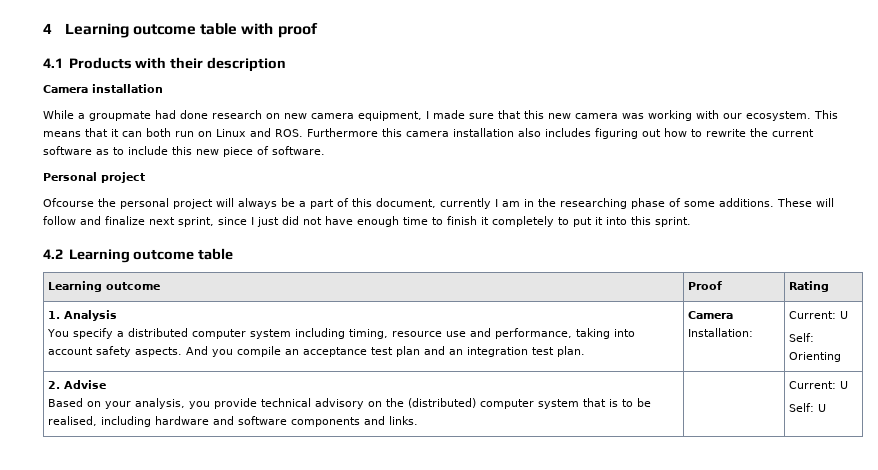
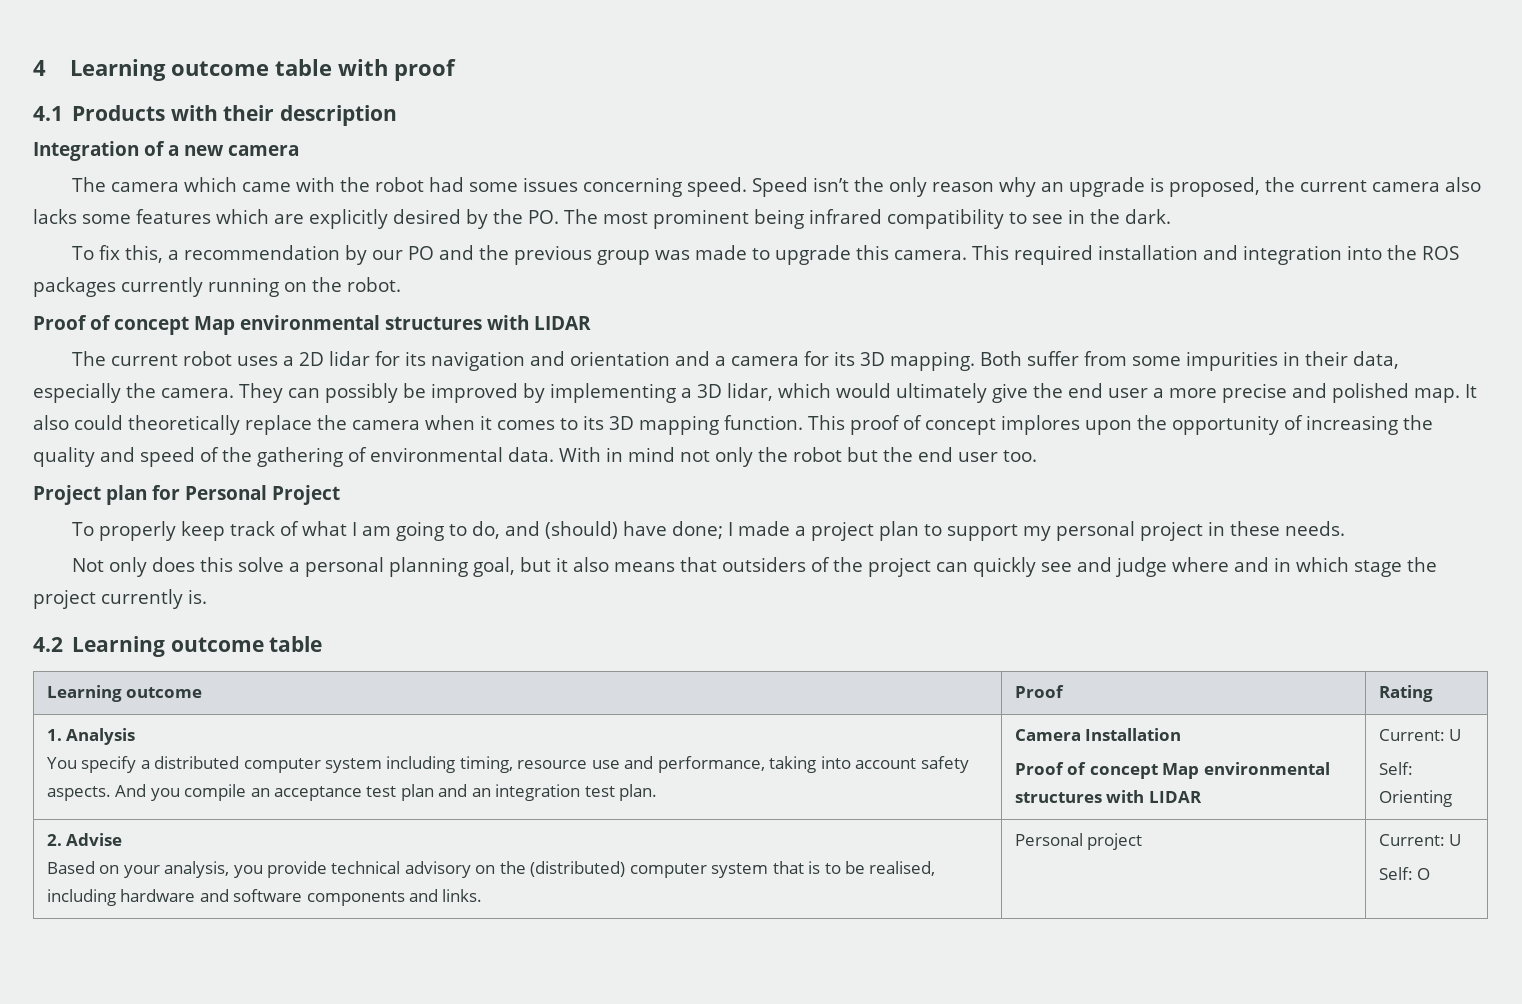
[43,84,163,93] [43,110,838,121] [43,128,814,139] [43,146,325,157] [43,172,145,183] [43,198,834,209] [43,216,691,227] Camera installation // While a groupmate had done research on new camera equipment, I made sure that this new camera was working with our ecosystem. This means that it can both run on Linux and ROS. Furthermore this camera installation also includes figuring out how to rewrite the current software as to include this new piece of software. // Personal project // Ofcourse the personal project will always be a part of this document, currently I am in the researching phase of some additions. These will follow and finalize next sprint, since I just did not have enough time to finish it completely to put it into this sprint. -> [33,141,299,161] [72,177,1482,197] [33,209,1171,229] [72,245,1460,265] [33,277,401,297] [33,315,591,335] [72,351,1400,371] [33,383,1477,403] [33,415,1433,435] [33,447,1037,467] [33,485,340,505] [72,521,1346,541] [72,557,1438,577] [33,589,207,609] Integration of a new camera // The camera which came with the robot had some issues concerning speed. Speed isn’t the only reason why an upgrade is proposed, the current camera also lacks some features which are explicitly desired by the PO. The most prominent being infrared compatibility to see in the dark. // To fix this, a recommendation by our PO and the previous group was made to upgrade this camera. This required installation and integration into the ROS packages currently running on the robot. // Proof of concept Map environmental structures with LIDAR // The current robot uses a 2D lidar for its navigation and orientation and a camera for its 3D mapping. Both suffer from some impurities in their data, especially the camera. They can possibly be improved by implementing a 3D lidar, which would ultimately give the end user a more precise and polished map. It also could theoretically replace the camera when it comes to its 3D mapping function. This proof of concept implores upon the opportunity of increasing the quality and speed of the gathering of environmental data. With in mind not only the robot but the end user too. // Project plan for Personal Project // To properly keep track of what I am going to do, and (should) have done; I made a project plan to support my personal project in these needs. // Not only does this solve a personal planning goal, but it also means that outsiders of the project can quickly see and judge where and in which stage the project currently is.
[688,328,754,337] Installation: -> [1085,728,1182,741] [1014,762,1330,779] [1014,790,1202,803] Installation // Proof of concept Map environmental structures with LIDAR
[789,381,849,389] [789,403,827,412] | Current: U // Self: U -> [1014,833,1143,850] [1378,834,1462,846] [1378,867,1431,880] Personal project | Current: U // Self: O

